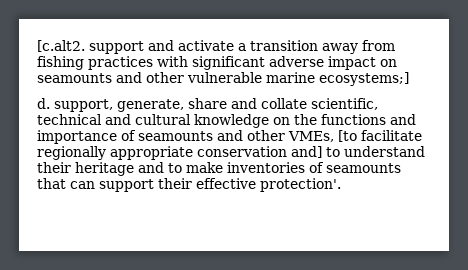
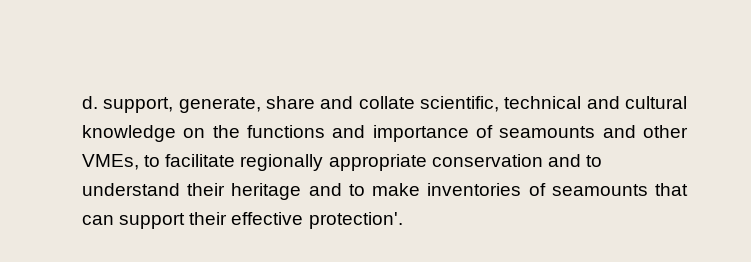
[37,40,395,54] [37,56,397,70] [37,72,409,86] [c.alt2. support and activate a transition away from fishing practices with significant adverse impact on seamounts and other vulnerable marine ecosystems;] // -> (82, 102) none
[338,130,357,142] [to -> [144,155,161,167] to
[291,146,322,158] and] -> [547,154,581,167] and

